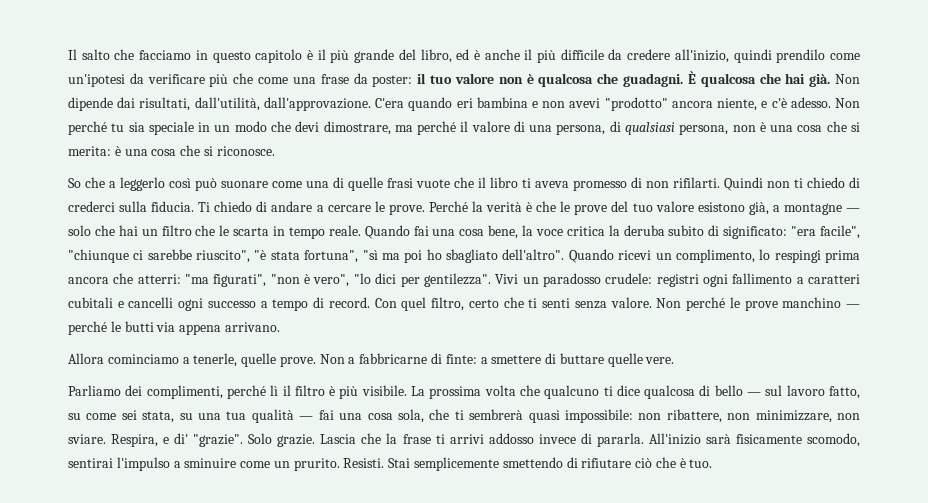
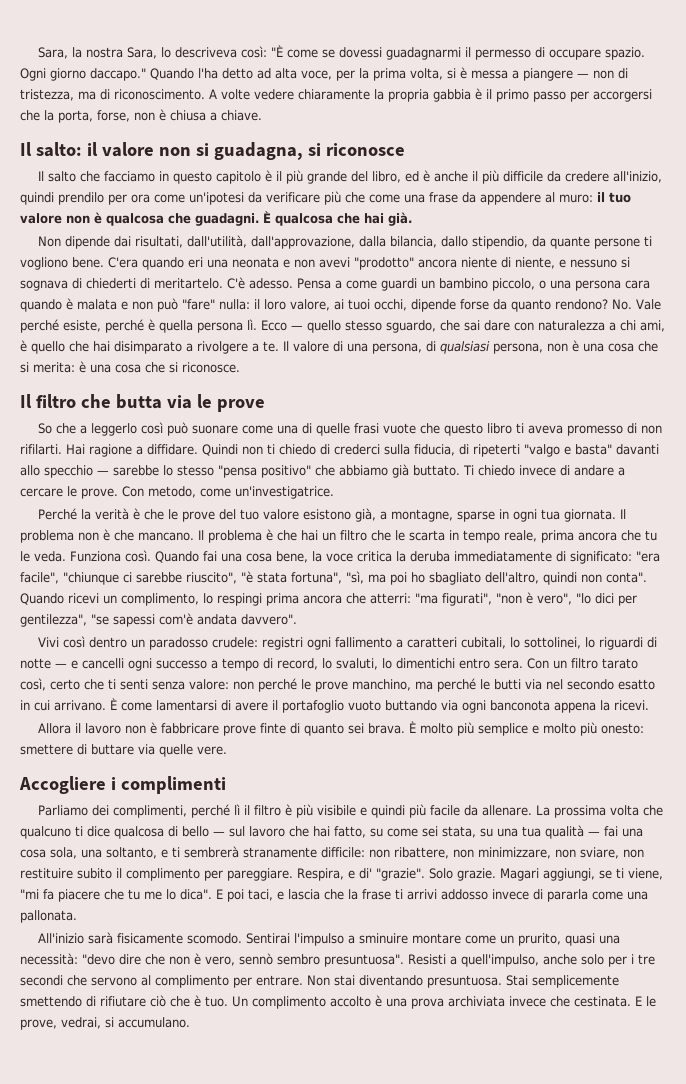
(68, 54) none -> [37,45,645,60] [20,67,628,81] [20,88,652,102] [20,109,262,123] [20,142,405,160] Sara, la nostra Sara, lo descriveva così: "È come se dovessi guadagnarmi il permesso di occupare spazio. Ogni giorno daccapo." Quando l'ha detto ad alta voce, per la prima volta, si è messa a piangere — non di tristezza, ma di riconoscimento. A volte vedere chiaramente la propria gabbia è il primo passo per accorgersi che la porta, forse, non è chiusa a chiave. // Il salto: il valore non si guadagna, si riconosce //
(826, 56) none -> [108,194,150,205] per ora
[372,75,413,87] poster: -> [480,192,593,205] appendere al muro:
(831, 80) none -> (412, 219) //
[263,97,371,111] dall'approvazione. -> [250,236,652,249] [20,257,104,270] dall'approvazione, dalla bilancia, dallo stipendio, da quante persone ti vogliono bene.
[476,97,528,108] bambina -> [207,257,279,268] una neonata
[717,97,860,111] [68,121,469,135] niente, e c'è adesso. Non perché tu sia speciale in un modo che devi dimostrare, ma perché il -> [461,257,630,269] [20,277,650,291] [20,298,661,312] [20,319,665,333] [20,340,289,354] niente di niente, e nessuno si sognava di chiederti di meritartelo. C'è adesso. Pensa a come guardi un bambino piccolo, o una persona cara quando è malata e non può "fare" nulla: il loro valore, ai tuoi occhi, dipende forse da quanto rendono? No. Vale perché esiste, perché è quella persona lì. Ecco — quello stesso sguardo, che sai dare con naturalezza a chi ami, è quello che hai disimparato a rivolgere a te. Il
(275, 151) none -> [20,394,265,412] // Il filtro che butta via le prove
[478,177,486,188] il -> [443,423,483,436] questo
(720, 182) none -> [66,444,198,457] Hai ragione a diffidare.
[151,201,195,212] fiducia. -> [414,444,659,457] [20,464,460,478] fiducia, di ripeterti "valgo e basta" davanti allo specchio — sarebbe lo stesso "pensa positivo" che abbiamo già buttato.
(253, 206) none -> [519,465,556,476] invece
(425, 209) none -> [122,486,334,499] Con metodo, come un'investigatrice. //
[783,203,861,215] [68,225,91,236] montagne — solo -> [390,509,626,522] [20,529,273,543] montagne, sparse in ogni tua giornata. Il problema non è che mancano. Il problema è
[328,225,361,236] reale. -> [504,530,657,543] [20,550,151,562] reale, prima ancora che tu le veda. Funziona così.
[668,225,705,236] subito -> [454,551,552,562] immediatamente
[362,250,378,260] "sì -> [346,571,364,584] "sì,
[502,249,565,260] dell'altro". -> [485,572,647,585] dell'altro, quindi non conta".
[423,273,519,287] gentilezza". Vivi -> [20,613,297,627] [37,636,127,648] gentilezza", "se sapessi com'è andata davvero". // Vivi così dentro
[68,297,113,308] cubitali -> [460,637,657,650] [20,658,67,669] cubitali, lo sottolinei, lo riguardi di notte —
[328,297,465,311] record. Con quel filtro, -> [277,658,638,670] [20,678,46,691] record, lo svaluti, lo dimentichi entro sera. Con un filtro tarato così,
[610,297,682,308] valore. Non -> [189,679,254,690] valore: non
[782,297,861,308] manchino — -> [352,679,433,691] manchino, ma
[179,322,280,335] [68,353,488,367] appena arrivano. // Allora cominciamo a tenerle, quelle prove. Non a fabbricarne di finte: a -> [546,679,655,690] [20,698,649,713] [37,721,644,736] nel secondo esatto in cui arrivano. È come lamentarsi di avere il portafoglio vuoto buttando via ogni banconota appena la ricevi. // Allora il lavoro non è fabbricare prove finte di quanto sei brava. È molto più semplice e molto più onesto:
(604, 358) none -> [138,744,155,755] via
(675, 360) none -> [19,776,226,794] // Accogliere i complimenti
[361,385,407,396] visibile. -> [316,804,532,818] visibile e quindi più facile da allenare.
(825, 390) none -> [289,826,330,837] che hai
[429,409,633,423] che ti sembrerà quasi impossibile: -> [81,846,365,859] una soltanto, e ti sembrerà stranamente difficile:
[68,434,106,444] sviare. -> [580,847,644,859] [20,868,293,881] sviare, non restituire subito il complimento per pareggiare.
[320,434,357,444] Lascia -> [500,868,663,881] [20,889,320,902] Magari aggiungi, se ti viene, "mi fa piacere che tu me lo dica". E poi taci, e lascia
[596,433,644,447] pararla. -> [547,889,648,902] [20,910,77,923] pararla come una pallonata. //
[806,433,860,447] [68,458,113,468] scomodo, sentirai -> [186,933,290,944] scomodo. Sentirai
(237, 463) none -> [411,933,461,944] montare
[293,458,385,471] prurito. Resisti. -> [517,933,620,946] [20,953,655,967] [20,975,502,988] prurito, quasi una necessità: "devo dire che non è vero, sennò sembro presuntuosa". Resisti a quell'impulso, anche solo per i tre secondi che servono al complimento per entrare. Non stai diventando presuntuosa.
(713, 463) none -> [232,995,656,1009] [20,1017,190,1030] Un complimento accolto è una prova archiviata invece che cestinata. E le prove, vedrai, si accumulano.

